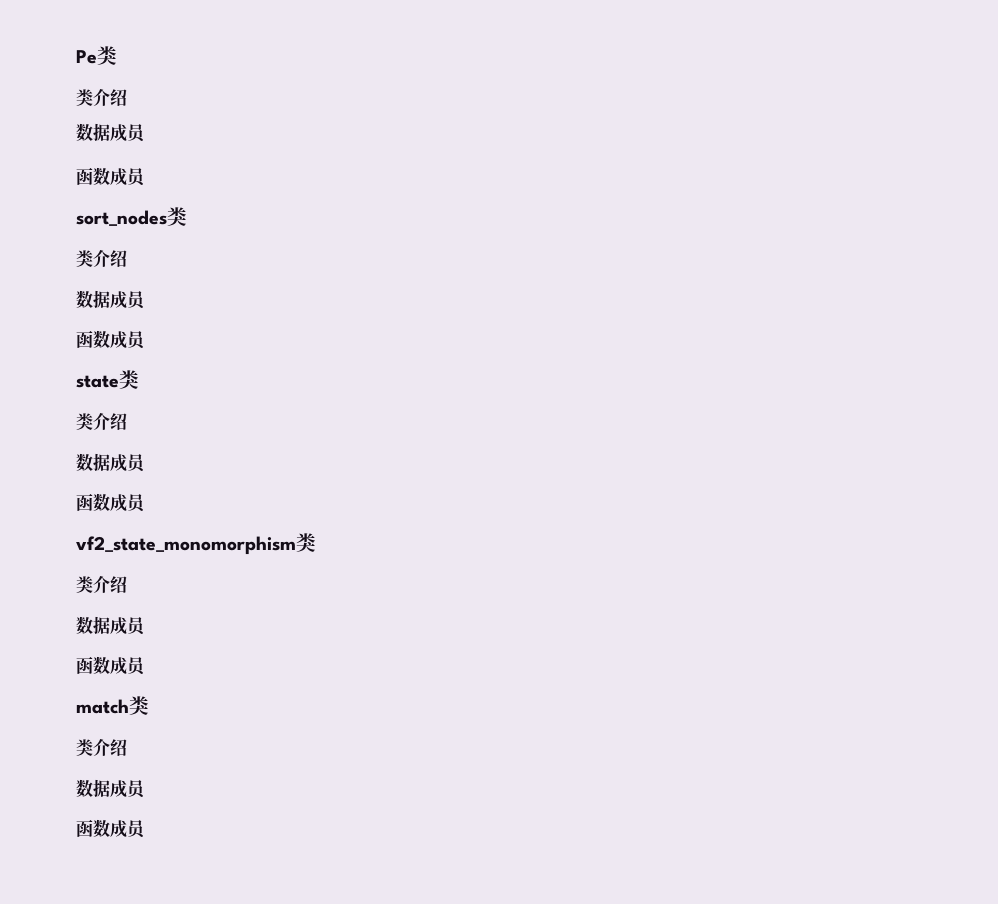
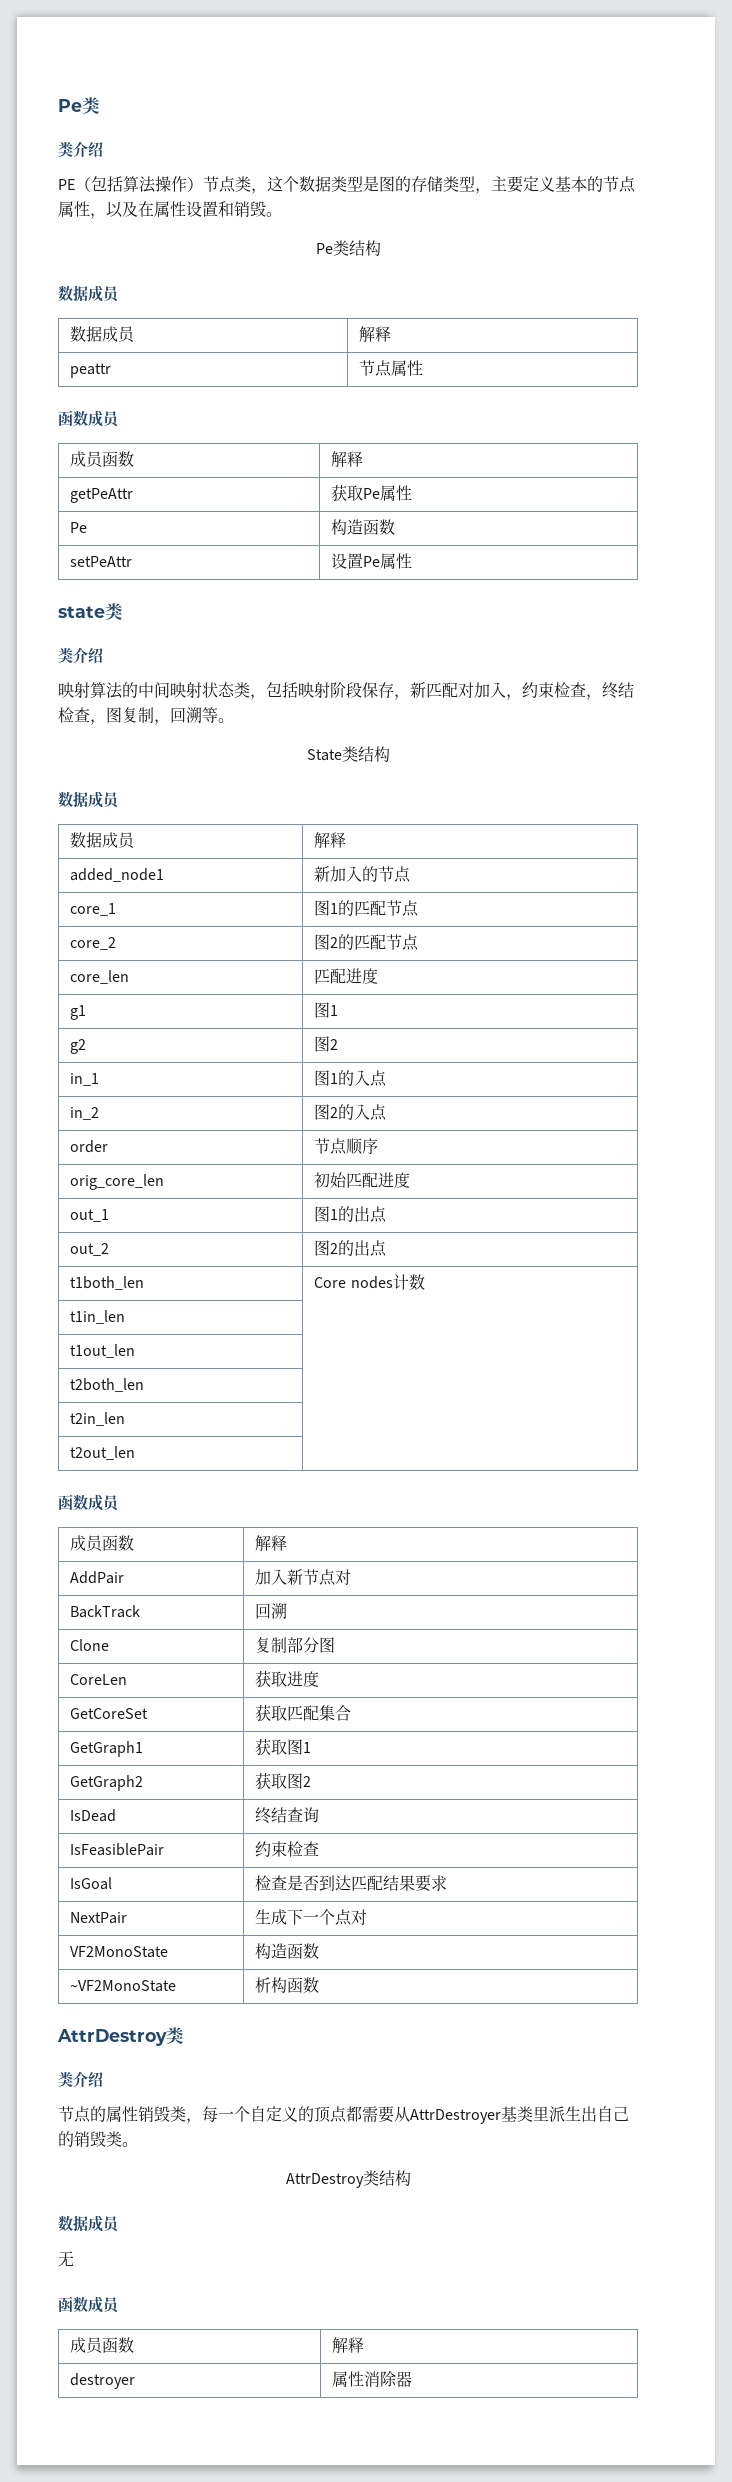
[76,123,147,143] [76,167,147,187] [76,207,187,226] [76,250,127,267] [76,290,147,310] [76,330,147,350] [76,370,139,389] [76,413,127,430] [76,453,147,473] [76,493,147,513] [76,533,316,555] [76,576,127,593] [76,616,147,636] [76,656,147,676] [76,696,149,715] [76,739,127,756] [76,779,147,799] [76,819,147,839] 数据成员 // 函数成员 // sort_nodes类 // 类介绍 // 数据成员 // 函数成员 // state类 // 类介绍 // 数据成员 // 函数成员 // vf2_state_monomorphism类 // 类介绍 // 数据成员 // 函数成员 // match类 // 类介绍 // 数据成员 // 函数成员 -> [58,176,636,194] [58,201,282,219] [315,240,381,256] [58,285,120,303] [70,326,136,343] [359,326,392,342] [70,363,112,378] [359,360,424,377] [58,410,120,428] [70,451,135,468] [331,451,364,467] [70,488,134,503] [331,484,413,501] [70,522,88,533] [331,519,396,535] [70,556,133,567] [331,553,413,569] [58,603,123,620] [58,647,103,664] [58,682,634,700] [58,707,234,725] [306,746,390,762] [58,791,120,809] [70,832,136,849] [314,832,347,848] [70,868,165,882] [314,866,412,883] [70,903,117,916] [314,900,420,917] [70,937,117,950] [314,934,420,951] [70,970,130,984] [314,968,379,984] [70,1005,87,1020] [314,1002,339,1018] [70,1039,87,1054] [314,1036,339,1052] [70,1073,100,1086] [314,1070,388,1087] [70,1107,100,1120] [314,1104,388,1121] [70,1140,109,1153] [314,1138,379,1155] [70,1174,165,1190] [314,1172,411,1188] [70,1209,110,1222] [314,1206,388,1223] [70,1243,110,1256] [314,1240,388,1257] [70,1276,145,1290] [314,1274,425,1290] [70,1310,126,1324] [70,1344,136,1358] [70,1378,145,1392] [70,1412,126,1426] [70,1446,136,1460] [58,1494,120,1512] [70,1535,135,1552] [255,1535,288,1551] [70,1571,125,1584] [255,1569,352,1586] [70,1605,141,1618] [255,1603,288,1619] [70,1639,110,1651] [255,1637,336,1653] [70,1674,128,1685] [255,1670,320,1687] [70,1708,149,1719] [255,1704,352,1721] [70,1741,144,1757] [255,1738,312,1755] [70,1775,144,1791] [255,1772,312,1789] [70,1809,117,1822] [255,1807,320,1824] [70,1843,165,1856] [255,1841,320,1857] [70,1877,113,1890] [255,1875,448,1892] [70,1912,128,1924] [255,1909,368,1926] [70,1946,169,1958] [255,1943,320,1959] [70,1980,177,1992] [255,1977,320,1993] [57,2027,184,2046] [58,2071,103,2088] [58,2106,629,2124] [58,2131,138,2147] [285,2170,411,2188] [58,2215,120,2233] [58,2251,74,2267] [58,2296,120,2314] [70,2337,135,2354] [332,2337,365,2353] [70,2373,136,2389] [332,2371,413,2387] PE（包括算法操作）节点类，这个数据类型是图的存储类型，主要定义基本的节点属性，以及在属性设置和销毁。 // Pe类结构 // 数据成员 // 数据成员 | 解释 // peattr | 节点属性 // 函数成员 // 成员函数 | 解释 // getPeAttr | 获取Pe属性 // Pe | 构造函数 // setPeAttr | 设置Pe属性 // state类 // 类介绍 // 映射算法的中间映射状态类，包括映射阶段保存，新匹配对加入，约束检查，终结检查，图复制，回溯等。 // State类结构 // 数据成员 // 数据成员 | 解释 // added_node1 | 新加入的节点 // core_1 | 图1的匹配节点 // core_2 | 图2的匹配节点 // core_len | 匹配进度 // g1 | 图1 // g2 | 图2 // in_1 | 图1的入点 // in_2 | 图2的入点 // order | 节点顺序 // orig_core_len | 初始匹配进度 // out_1 | 图1的出点 // out_2 | 图2的出点 // t1both_len | Core nodes计数 // t1in_len | // t1out_len | // t2both_len | // t2in_len | // t2out_len | // 函数成员 // 成员函数 | 解释 // AddPair | 加入新节点对 // BackTrack | 回溯 // Clone | 复制部分图 // CoreLen | 获取进度 // GetCoreSet | 获取匹配集合 // GetGraph1 | 获取图1 // GetGraph2 | 获取图2 // IsDead | 终结查询 // IsFeasiblePair | 约束检查 // IsGoal | 检查是否到达匹配结果要求 // NextPair | 生成下一个点对 // VF2MonoState | 构造函数 // ~VF2MonoState | 析构函数 // AttrDestroy类 // 类介绍 // 节点的属性销毁类，每一个自定义的顶点都需要从AttrDestroyer基类里派生出自己的销毁类。 // AttrDestroy类结构 // 数据成员 // 无 // 函数成员 // 成员函数 | 解释 // destroyer | 属性消除器

